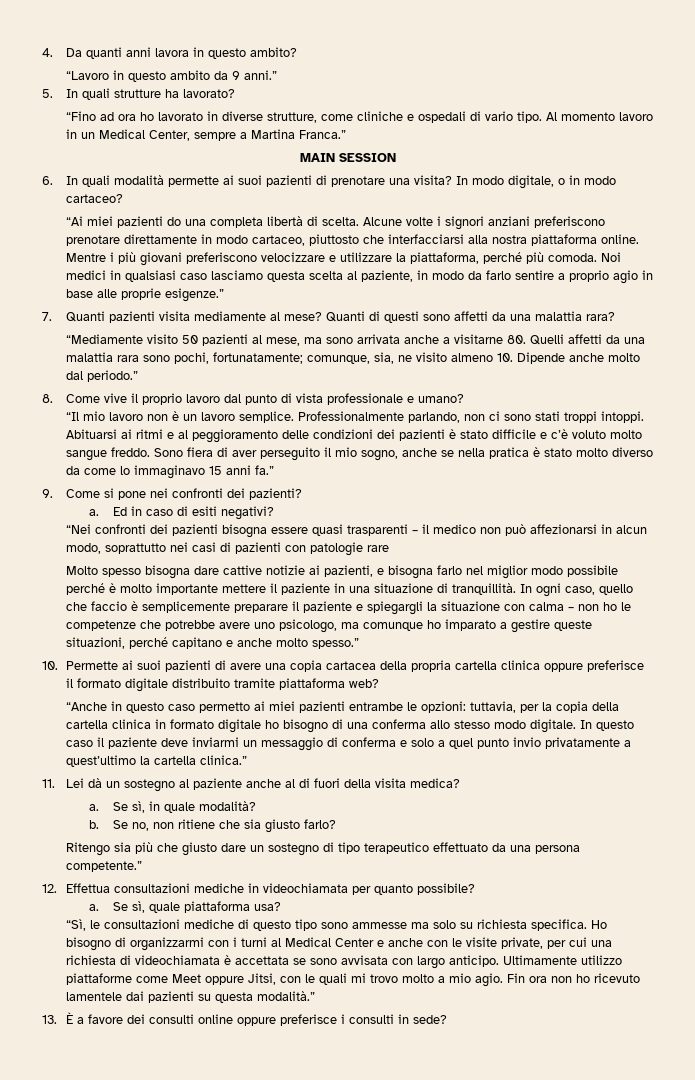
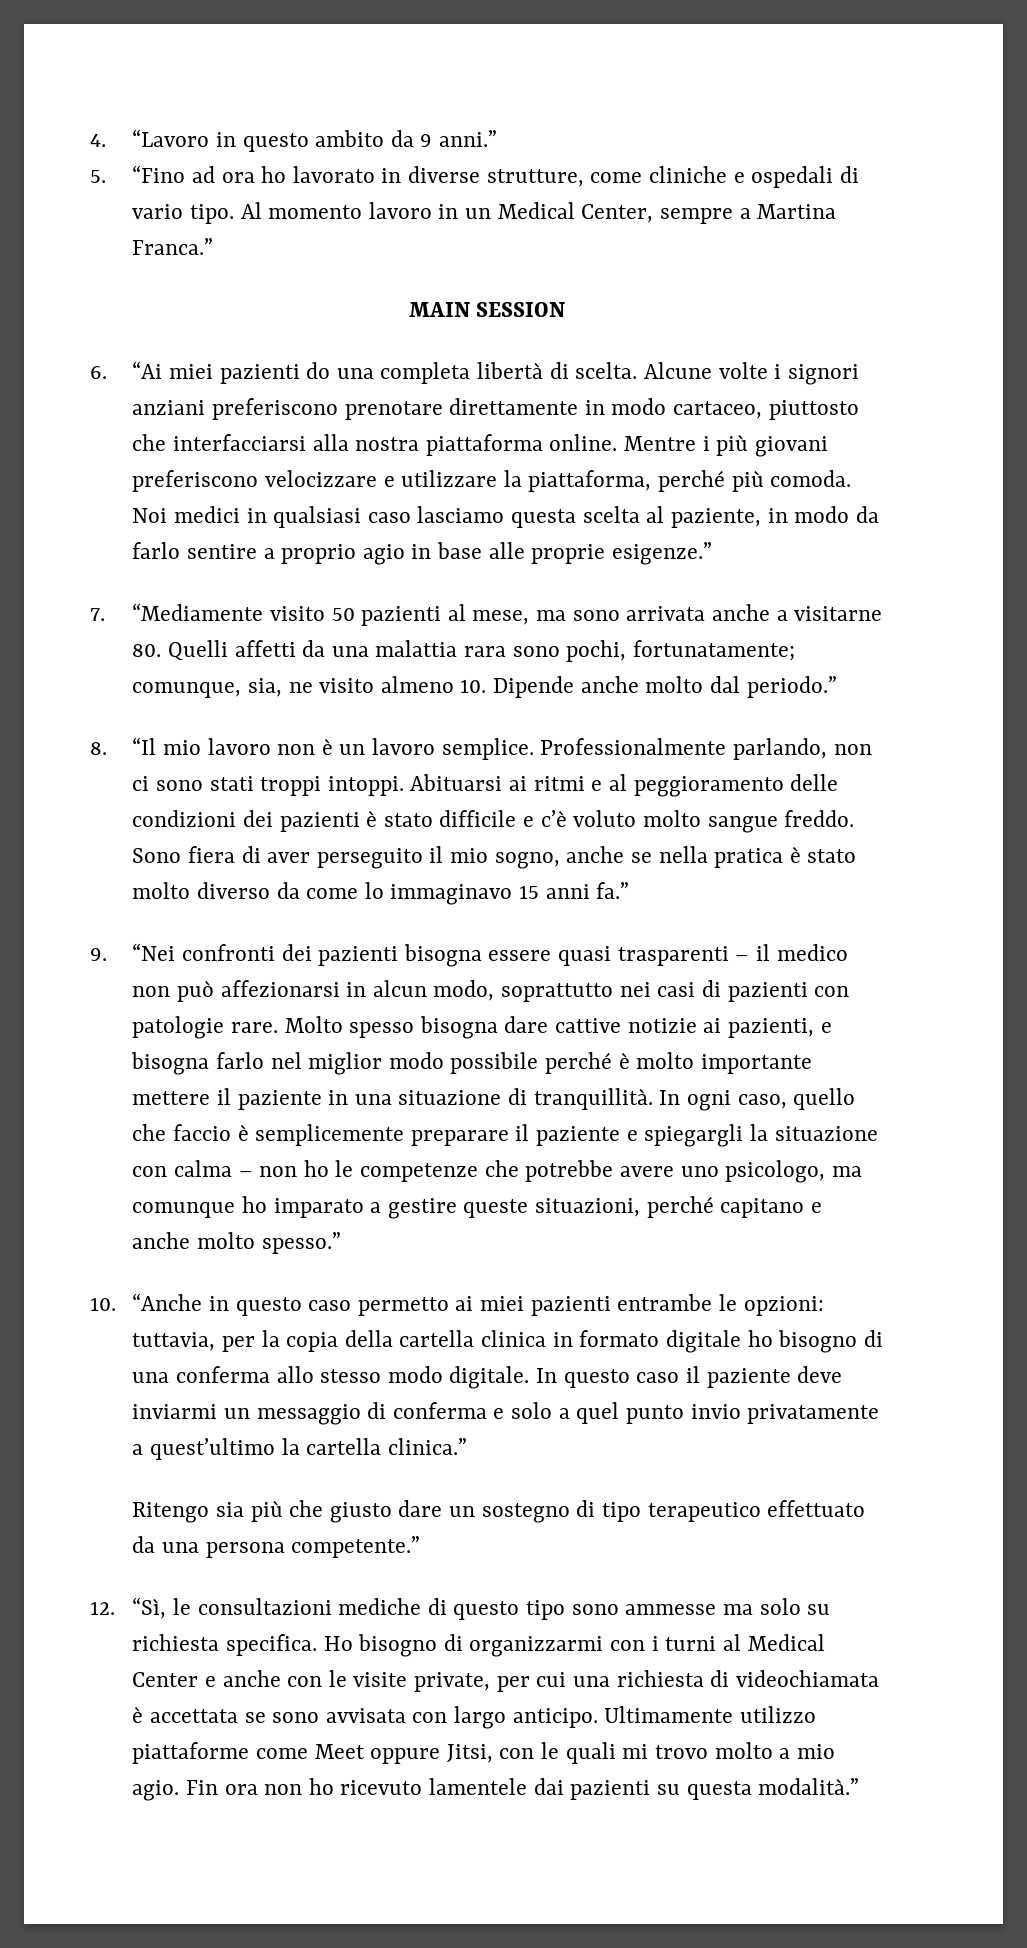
[65,47,297,59] Da quanti anni lavora in questo ambito? // -> (106, 140) none
[65,88,235,100] In quali strutture ha lavorato? // -> (106, 176) none
[65,175,616,189] [65,194,123,203] In quali modalità permette ai suoi pazienti di prenotare una visita? In modo digitale, o in modo cartaceo? // -> (107, 372) none
[65,311,615,323] Quanti pazienti visita mediamente al mese? Quanti di questi sono affetti da una malattia rara? // -> (105, 614) none
[65,393,464,405] Come vive il proprio lavoro dal punto di vista professionale e umano? // -> (107, 748) none
[65,488,302,500] [89,506,274,520] Come si pone nei confronti dei pazienti? // a. Ed in caso di esiti negativi? // -> (107, 954) none
[366,545,389,552] rare // -> [231,1022,279,1033] rare.
[65,660,644,672] [65,678,379,692] Permette ai suoi pazienti di avere una copia cartacea della propria cartella clinica oppure preferisce il formato digitale distribuito tramite piattaforma web? // -> (116, 1304) none
[42,778,460,792] [89,801,256,813] [89,819,336,833] // 11. Lei dà un sostegno al paziente anche al di fuori della visita medica? // a. Se sì, in quale modalità? // b. Se no, non ritiene che sia giusto farlo? -> (467, 1446) none
[65,883,475,895] [89,901,281,913] Effettua consultazioni mediche in videochiamata per quanto possibile? // a. Se sì, quale piattaforma usa? // -> (115, 1608) none
[42,1012,447,1026] // 13. È a favore dei consulti online oppure preferisce i consulti in sede? -> (860, 1786) none

